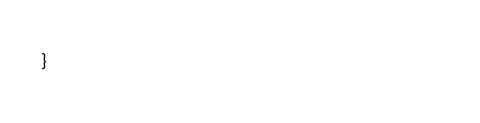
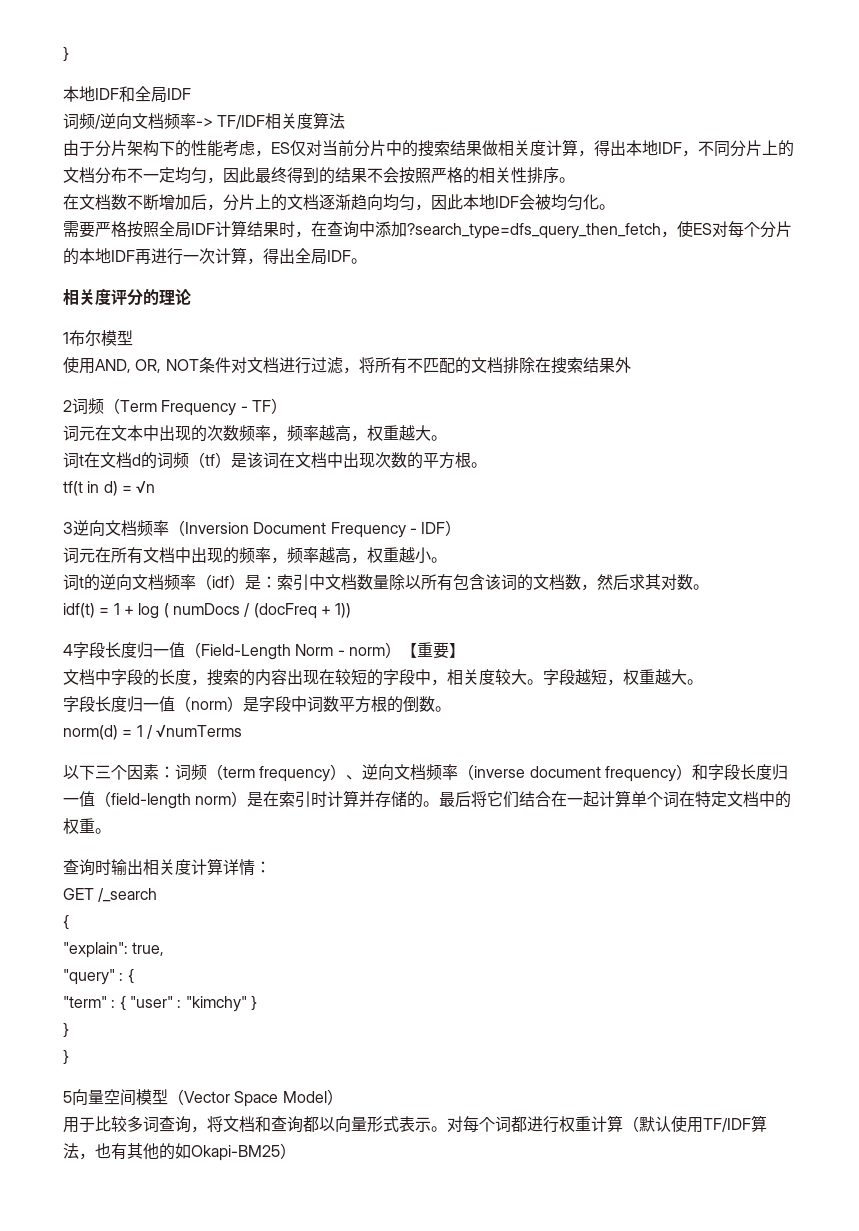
[41,52,47,70] } -> [63,46,69,62] [63,86,191,103] [63,112,346,129] [63,139,794,157] [63,167,575,184] [63,194,615,211] [63,220,792,239] [63,247,367,265] [63,288,191,306] [63,330,133,346] [63,357,631,374] [63,398,287,416] [63,425,447,442] [63,452,487,469] [63,481,156,496] [63,520,462,538] [63,547,447,564] [63,574,709,591] [63,603,352,619] [63,642,465,660] [63,669,703,686] [63,696,451,713] [63,725,243,740] [63,764,788,782] [63,790,792,809] [63,818,111,834] [63,858,271,876] [63,888,158,902] [63,914,69,930] [63,942,165,958] [63,968,134,985] [63,995,257,1012] [63,1022,69,1038] [63,1049,69,1065] [63,1089,343,1107] [63,1115,767,1133] [63,1143,296,1161] } // 本地IDF和全局IDF // 词频/逆向文档频率-> TF/IDF相关度算法 // 由于分片架构下的性能考虑，ES仅对当前分片中的搜索结果做相关度计算，得出本地IDF，不同分片上的文档分布不一定均匀，因此最终得到的结果不会按照严格的相关性排序。 // 在文档数不断增加后，分片上的文档逐渐趋向均匀，因此本地IDF会被均匀化。 // 需要严格按照全局IDF计算结果时，在查询中添加?search_type=dfs_query_then_fetch，使ES对每个分片的本地IDF再进行一次计算，得出全局IDF。 // 相关度评分的理论 // 1布尔模型 // 使用AND, OR, NOT条件对文档进行过滤，将所有不匹配的文档排除在搜索结果外 // 2词频（Term Frequency - TF） // 词元在文本中出现的次数频率，频率越高，权重越大。 // 词t在文档d的词频（tf）是该词在文档中出现次数的平方根。 // tf(t in d) = √n // 3逆向文档频率（Inversion Document Frequency - IDF） // 词元在所有文档中出现的频率，频率越高，权重越小。 // 词t的逆向文档频率（idf）是：索引中文档数量除以所有包含该词的文档数，然后求其对数。 // idf(t) = 1 + log ( numDocs / (docFreq + 1)) // 4字段长度归一值（Field-Length Norm - norm）【重要】 // 文档中字段的长度，搜索的内容出现在较短的字段中，相关度较大。字段越短，权重越大。 // 字段长度归一值（norm）是字段中词数平方根的倒数。 // norm(d) = 1 / √numTerms // 以下三个因素：词频（term frequency）、逆向文档频率（inverse document frequency）和字段长度归一值（field-length norm）是在索引时计算并存储的。最后将它们结合在一起计算单个词在特定文档中的权重。 // 查询时输出相关度计算详情： // GET /_search // { // "explain": true, // "query" : { // "term" : { "user" : "kimchy" } // } // } // 5向量空间模型（Vector Space Model） // 用于比较多词查询，将文档和查询都以向量形式表示。对每个词都进行权重计算（默认使用TF/IDF算法，也有其他的如Okapi-BM25）

